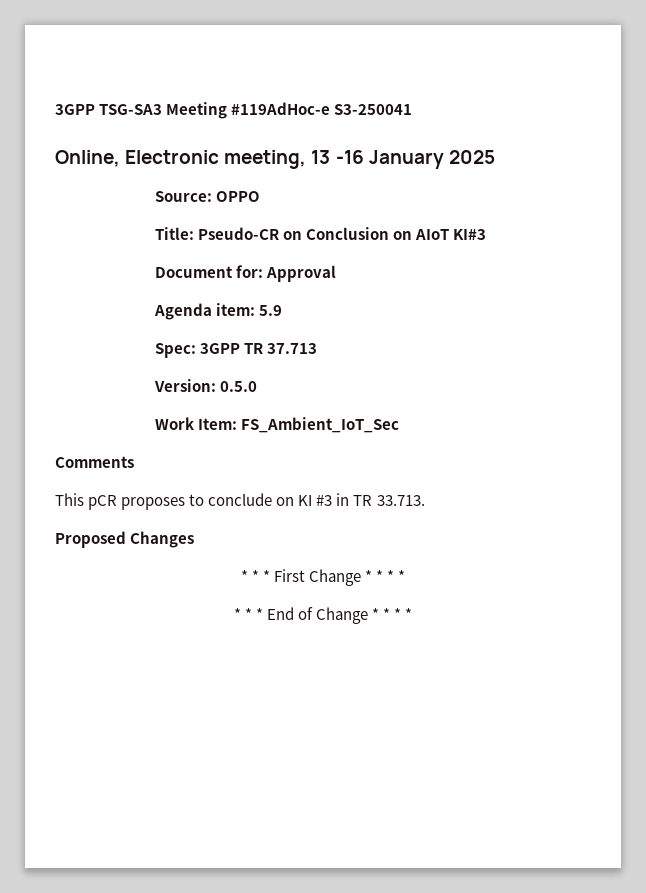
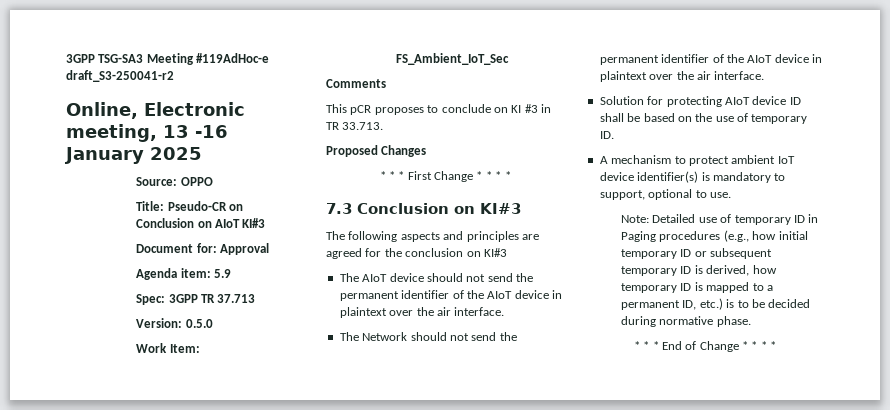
[334,104,413,115] S3-250041 -> [66,70,174,82] draft_S3-250041-r2
(406, 576) none -> [326,203,521,214] [326,231,539,242] [326,248,507,259] [339,273,533,282] [339,290,562,301] [339,307,505,318] [339,332,517,341] [599,54,822,65] [599,71,765,82] [599,96,801,107] [599,113,808,124] [599,131,614,139] [599,155,795,166] [599,171,786,183] [599,189,731,200] [621,214,819,225] [621,230,808,242] [621,248,773,259] [621,265,777,276] [621,282,773,293] [621,298,811,310] [621,316,751,327] // 7.3 Conclusion on KI#3 // The following aspects and principles are agreed for the conclusion on KI#3 // The AIoT device should not send the permanent identifier of the AIoT device in plaintext over the air interface. // The Network should not send the permanent identifier of the AIoT device in plaintext over the air interface. // Solution for protecting AIoT device ID shall be based on the use of temporary ID. // A mechanism to protect ambient IoT device identifier(s) is mandatory to support, optional to use. // Note: Detailed use of temporary ID in Paging procedures (e.g., how initial temporary ID or subsequent temporary ID is derived, how temporary ID is mapped to a permanent ID, etc.) is to be decided during normative phase.

